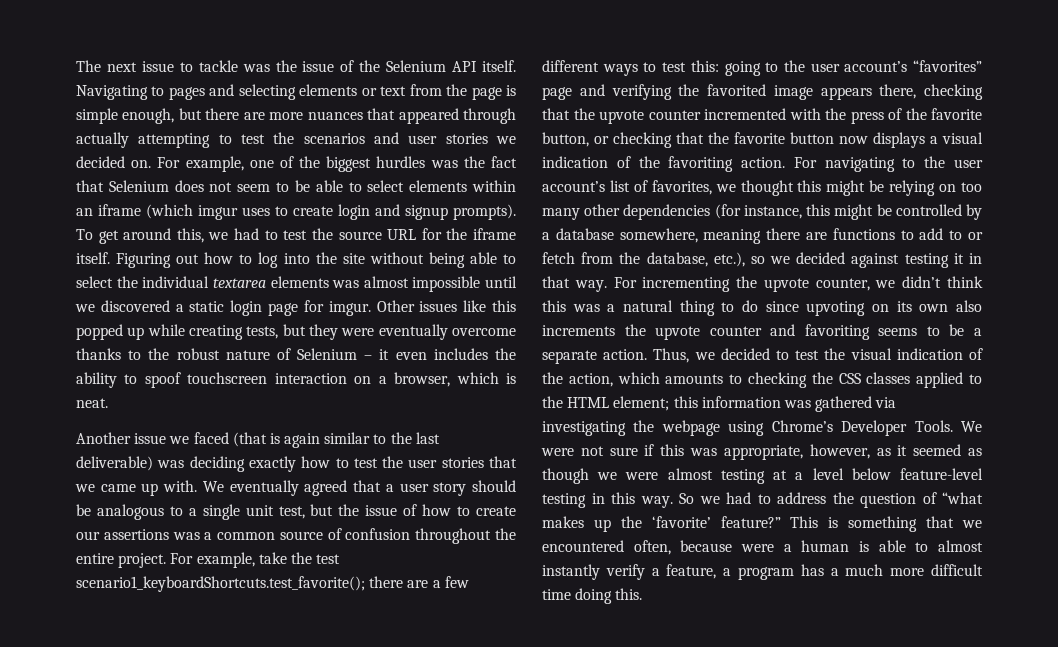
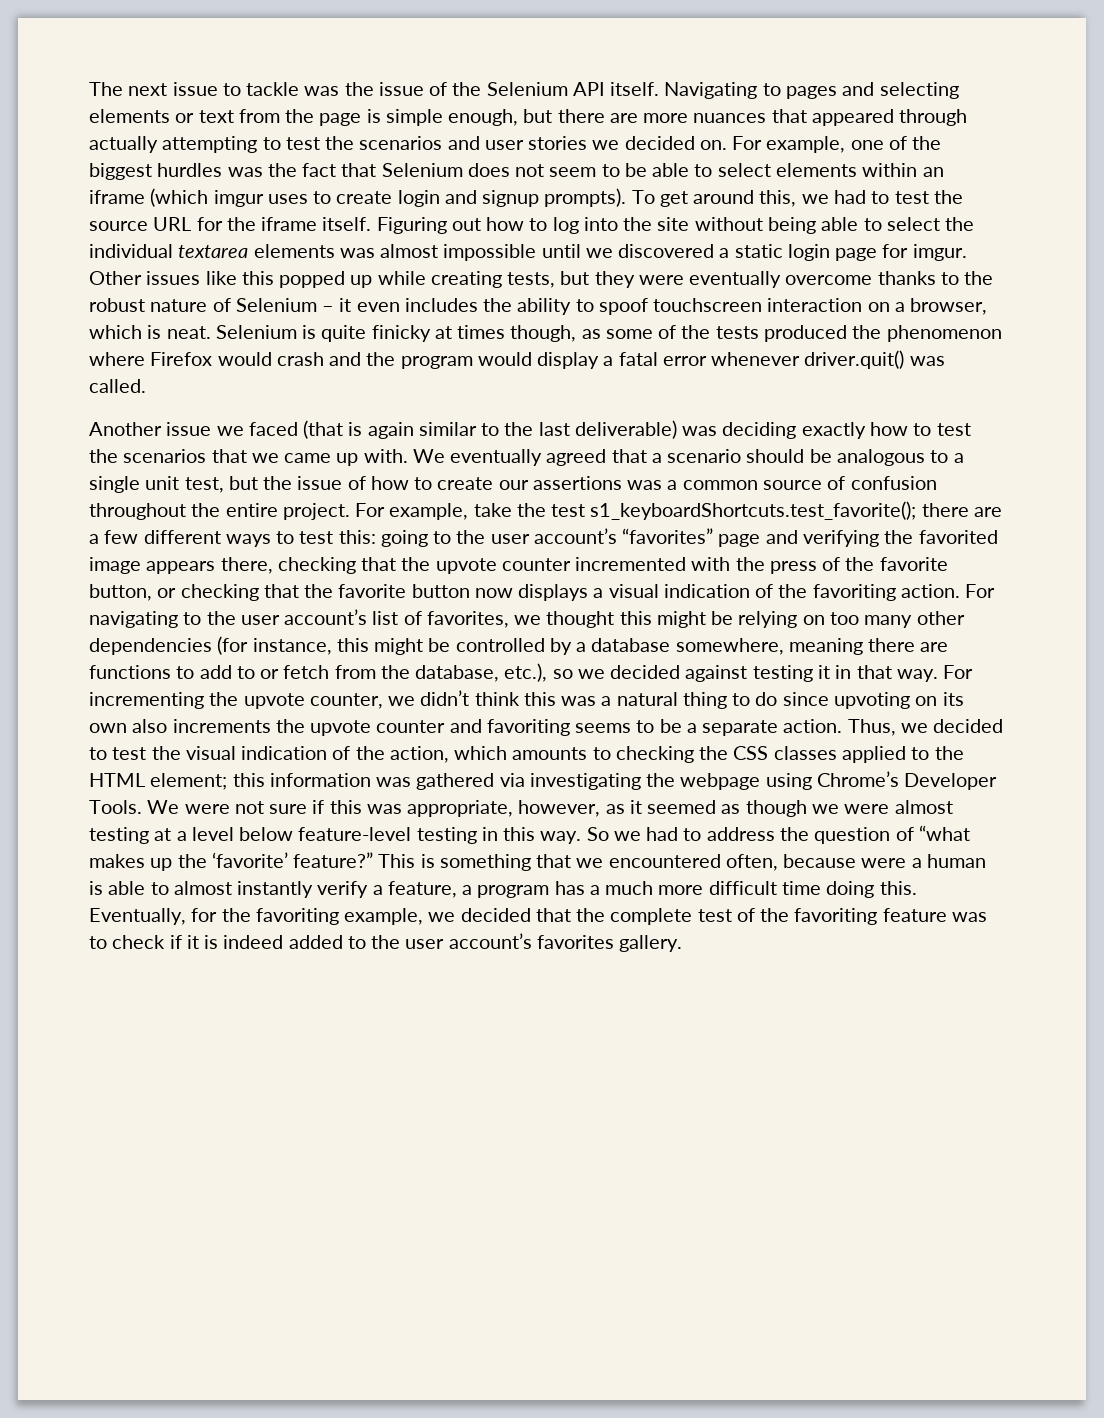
(108, 403) none -> [215,325,1002,342] [89,350,945,369] [89,379,146,393] Selenium is quite finicky at times though, as some of the tests produced the phenomenon where Firefox would crash and the program would display a fatal error whenever driver.quit() was called.
[408,457,484,468] user stories -> [123,449,207,463] scenarios
[399,482,467,496] user story -> [667,449,742,463] scenario
[76,576,365,592] scenario1_keyboardShortcuts.test_favorite(); -> [590,501,917,520] s1_keyboardShortcuts.test_favorite();
(643, 594) none -> [89,908,987,925] [89,933,683,952] Eventually, for the favoriting example, we decided that the complete test of the favoriting feature was to check if it is indeed added to the user account’s favorites gallery.

